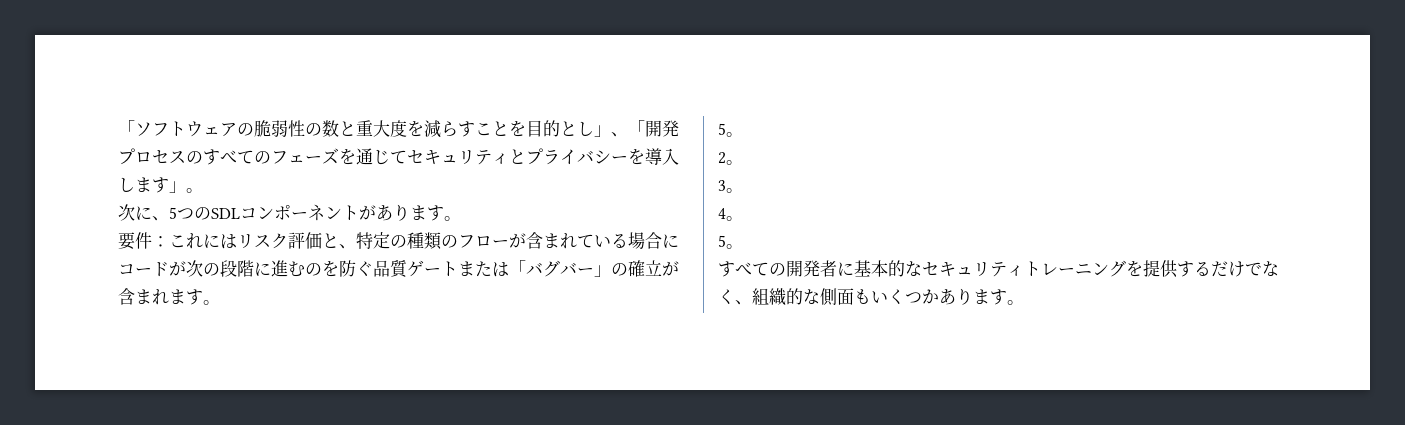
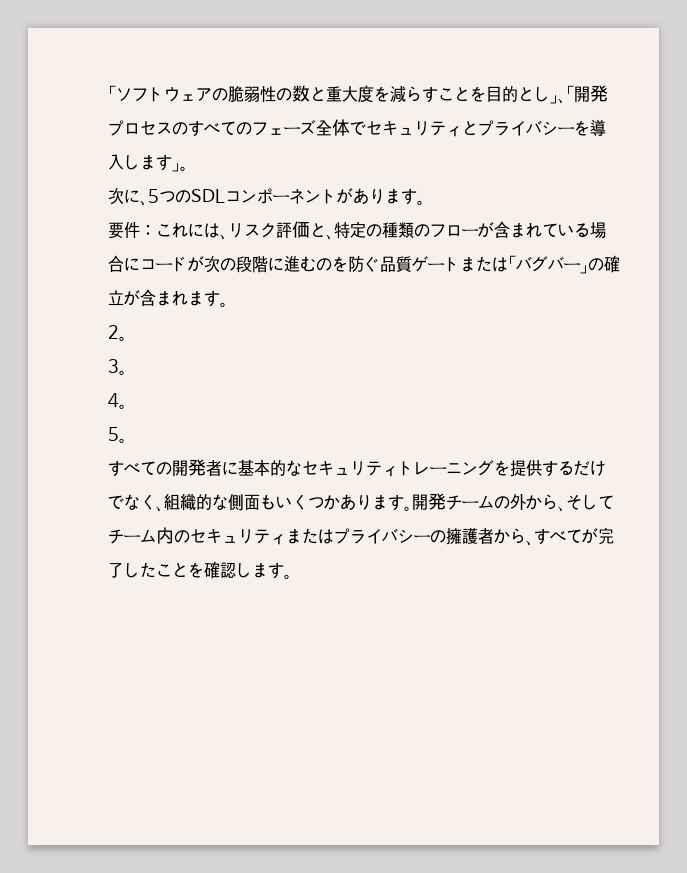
[339,148,407,165] を通じて -> [316,119,366,136] 全体で
(237, 241) none -> [220,234,228,240] 、
[718,123,743,137] // 5。 -> (228, 304) none
(1024, 302) none -> [412,493,614,512] [108,527,614,546] [108,561,292,579] 開発チームの外から、そしてチーム内のセキュリティまたはプライバシーの擁護者から、すべてが完了したことを確認します。

